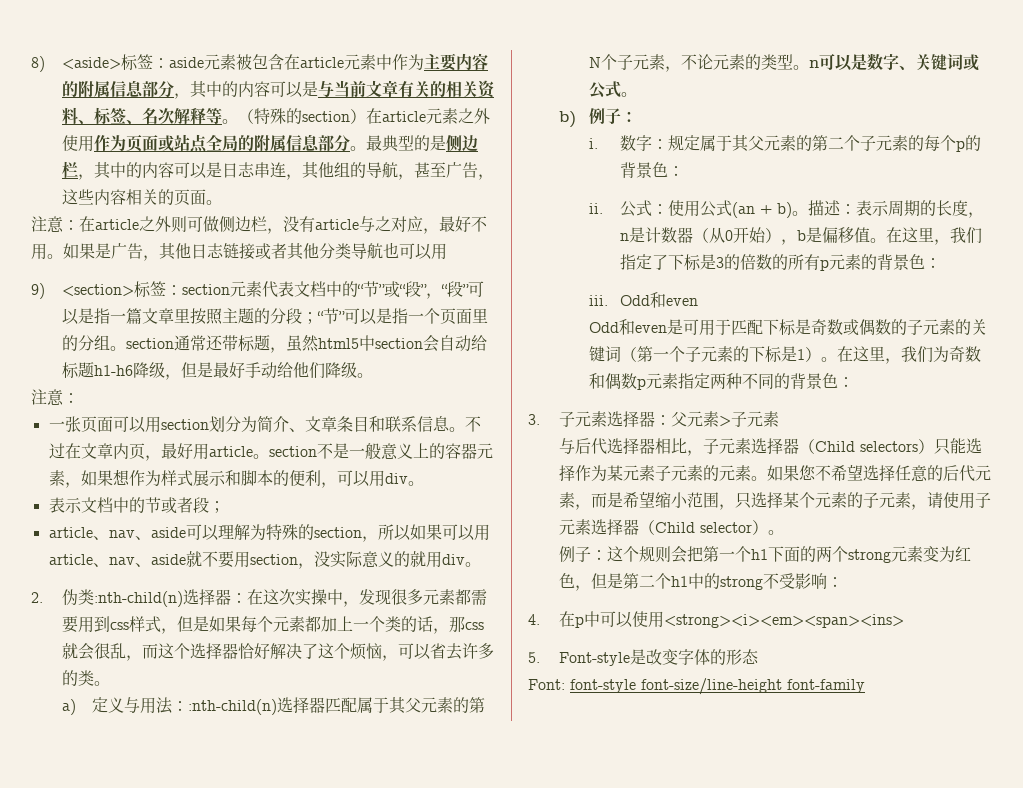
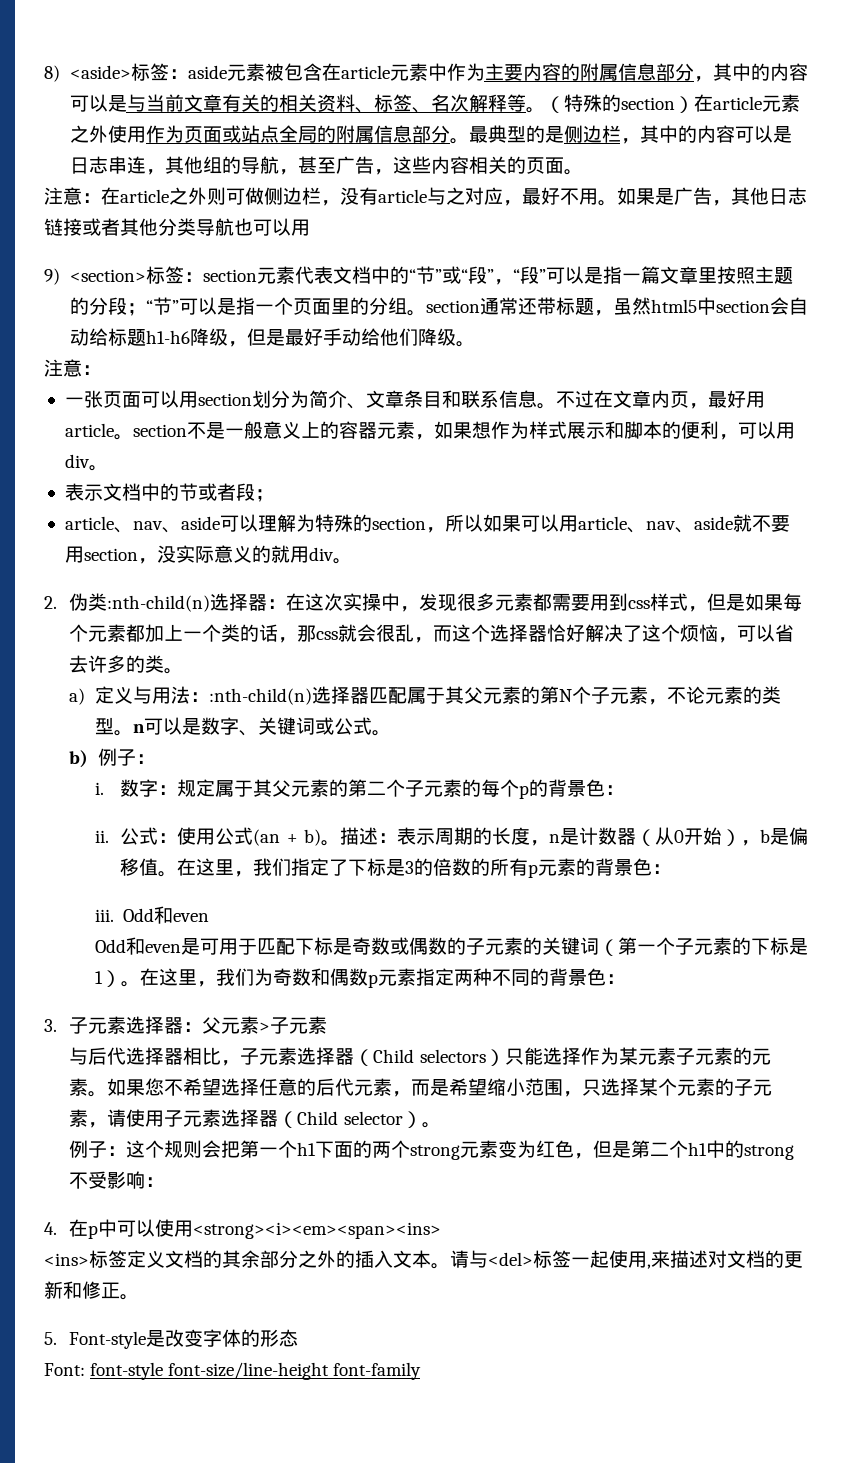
(904, 621) none -> [44,1250,803,1269] [44,1281,139,1300] // <ins>标签定义文档的其余部分之外的插入文本。请与<del>标签一起使用,来描述对文档的更新和修正。

